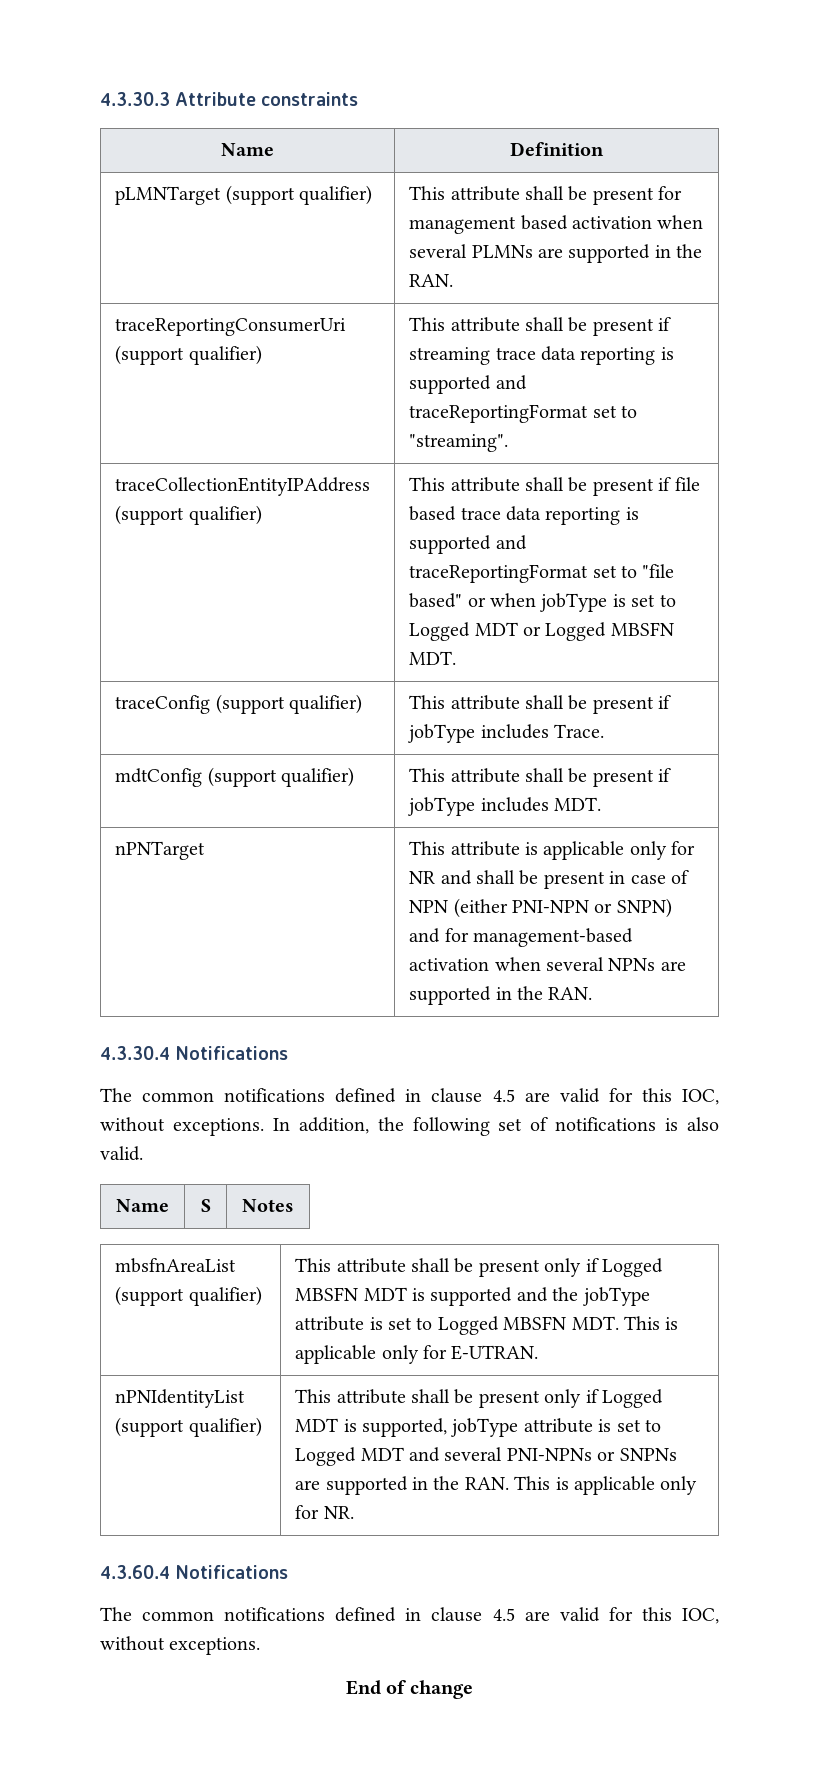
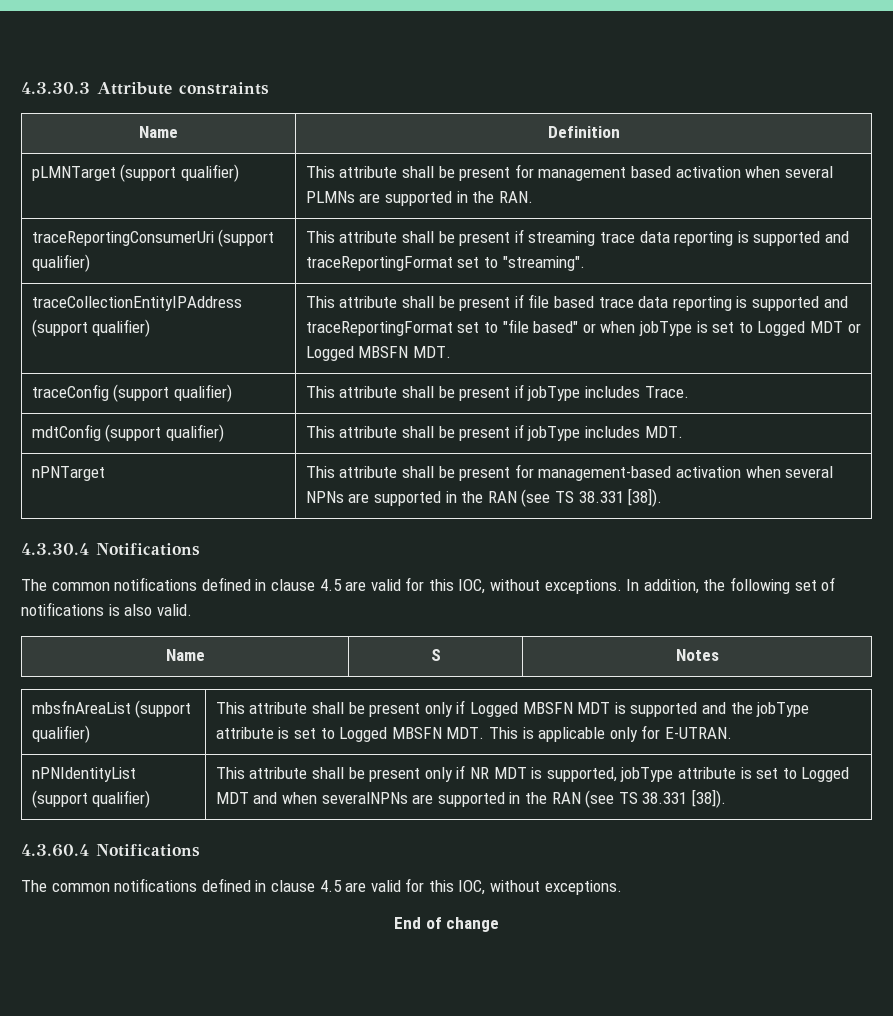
[525,841,696,860] [409,870,690,889] [409,898,672,918] [409,928,441,943] is applicable only for NR and shall be present in case of NPN (either PNI-NPN or SNPN) and -> [402,466,511,481] shall be present
[548,987,593,1000] RAN. -> [487,488,663,507] RAN (see TS 38.331 [38]).
[602,1389,664,1408] Logged -> [469,767,489,779] NR
[444,1447,677,1461] [295,1476,698,1495] [295,1505,354,1519] several PNI-NPNs or SNPNs are supported in the RAN. This is applicable only for NR. -> [282,789,726,808] when severalNPNs are supported in the RAN (see TS 38.331 [38]).

